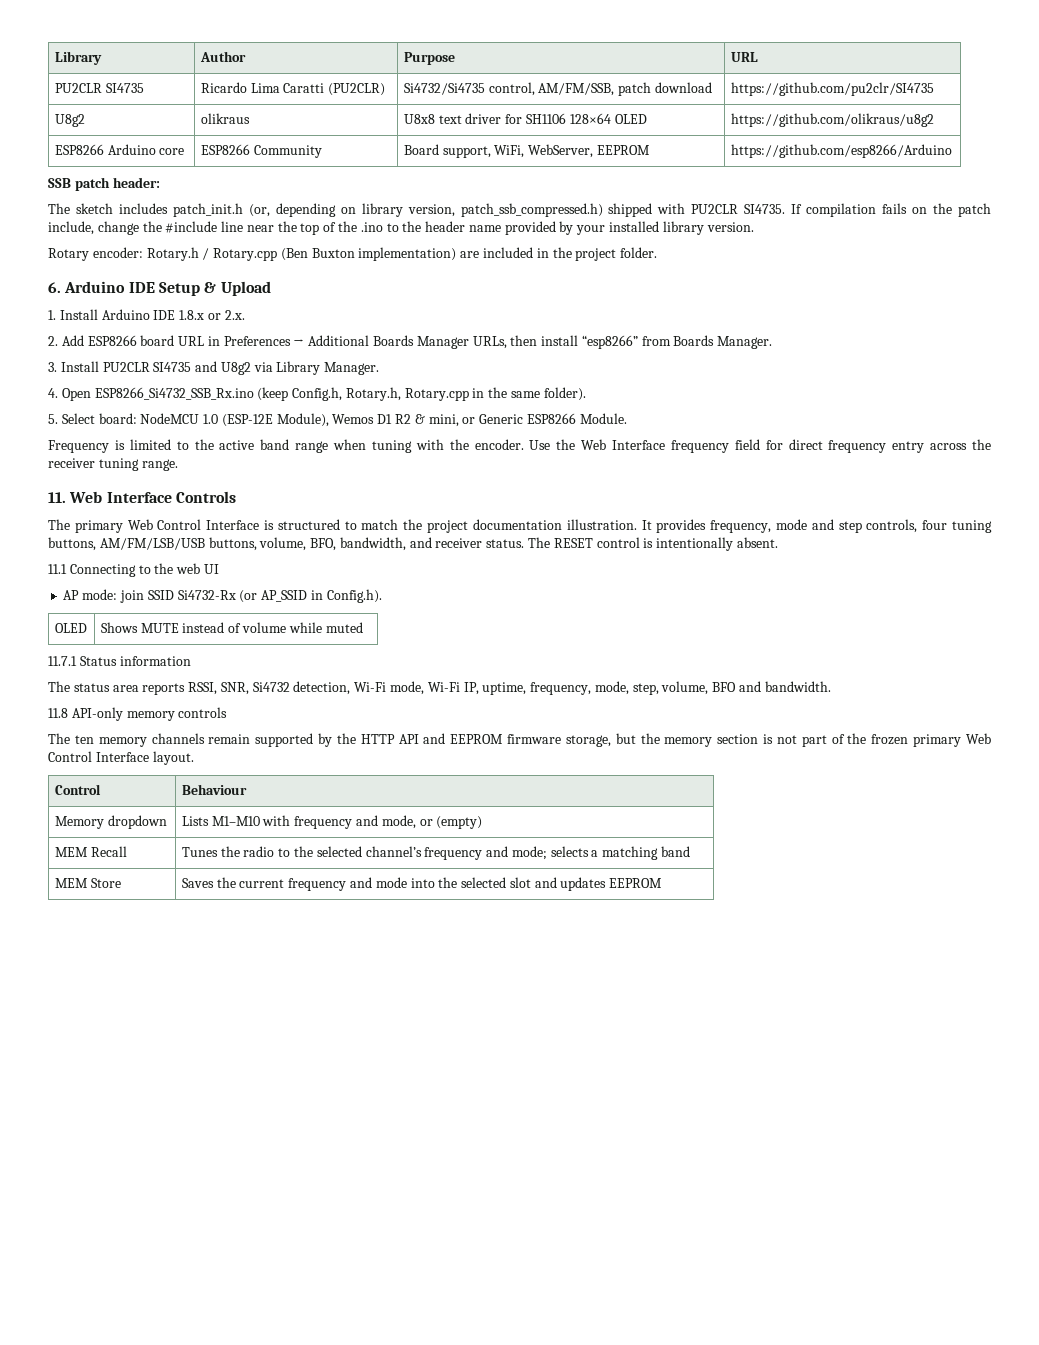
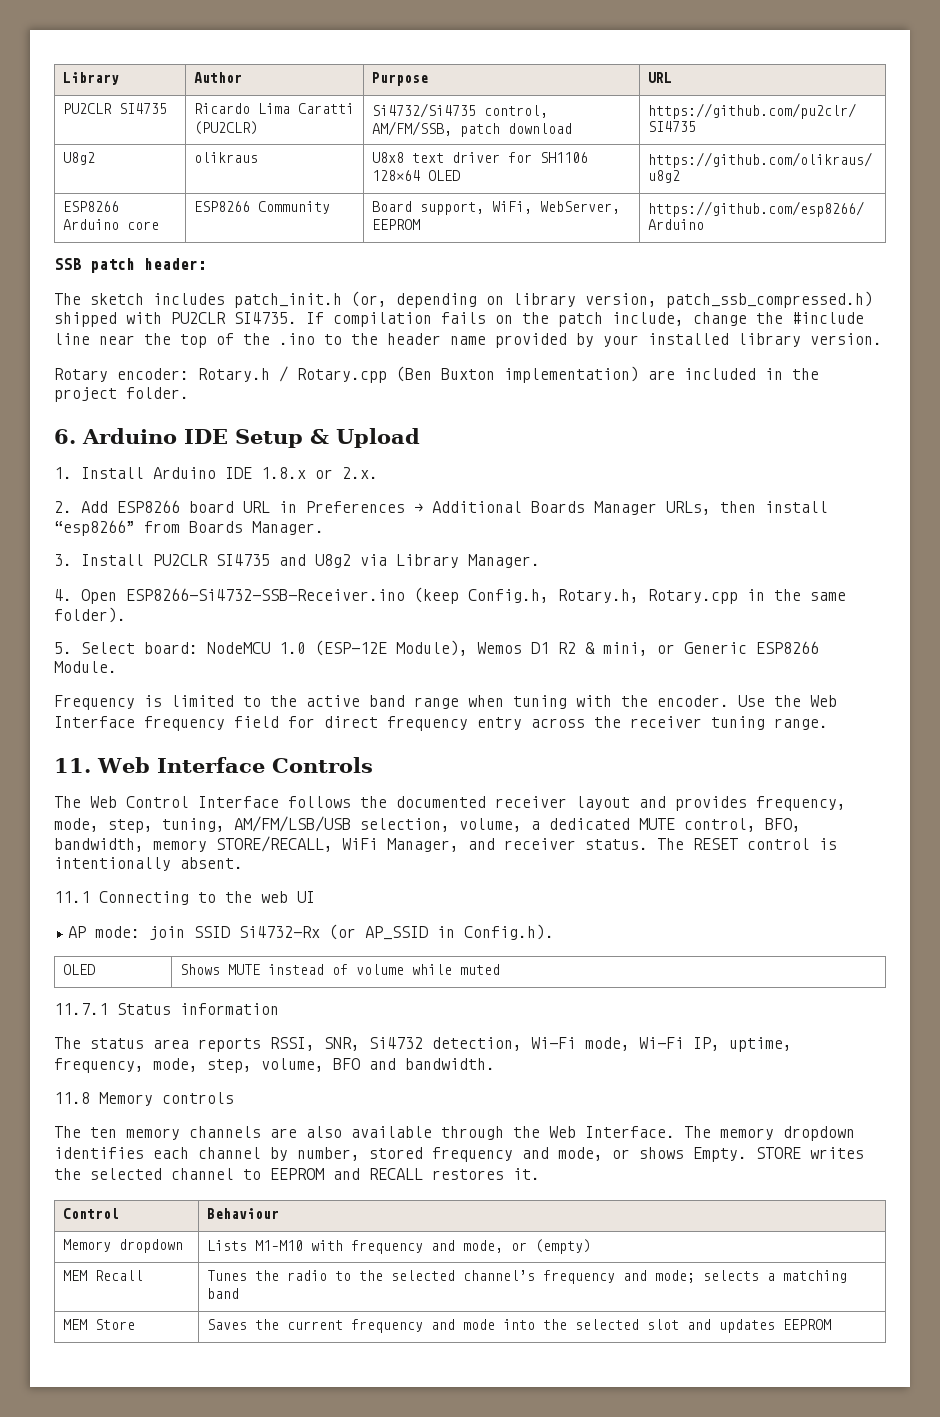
[94,387,254,400] ESP8266_Si4732_SSB_Rx.ino -> [126,588,405,601] ESP8266-Si4732-SSB-Receiver.ino
[74,519,993,533] [48,537,406,551] primary Web Control Interface is structured to match the project documentation illustration. It provides frequency, mode and step controls, four tuning buttons, AM/FM/LSB/USB buttons, volume, BFO, bandwidth, -> [90,796,846,811] [54,816,801,833] [54,836,459,852] Web Control Interface follows the documented receiver layout and provides frequency, mode, step, tuning, AM/FM/LSB/USB selection, volume, a dedicated MUTE control, BFO, bandwidth, memory STORE/RECALL, WiFi Manager,
[71,707,175,721] API-only memory -> [99,1092,153,1106] Memory
[208,733,992,747] [48,751,194,765] remain supported by the HTTP API and EEPROM firmware storage, but the memory section is not part of the frozen primary Web Control Interface layout. -> [270,1126,855,1141] [54,1147,864,1162] [54,1168,540,1180] are also available through the Web Interface. The memory dropdown identifies each channel by number, stored frequency and mode, or shows Empty. STORE writes the selected channel to EEPROM and RECALL restores it.

